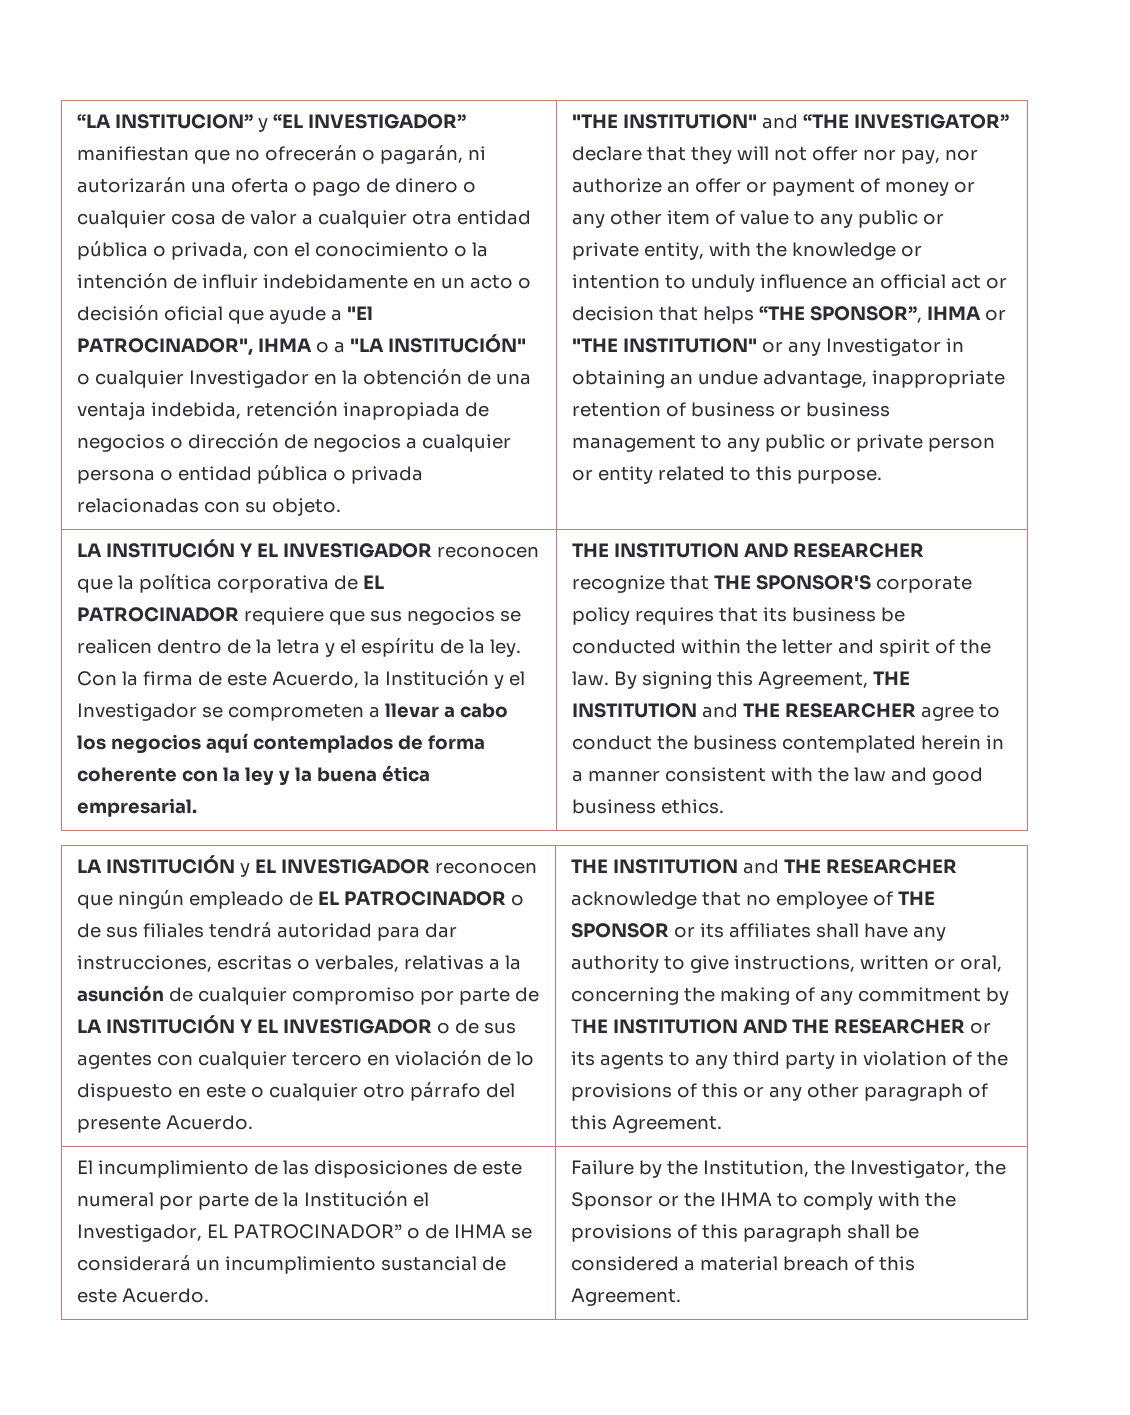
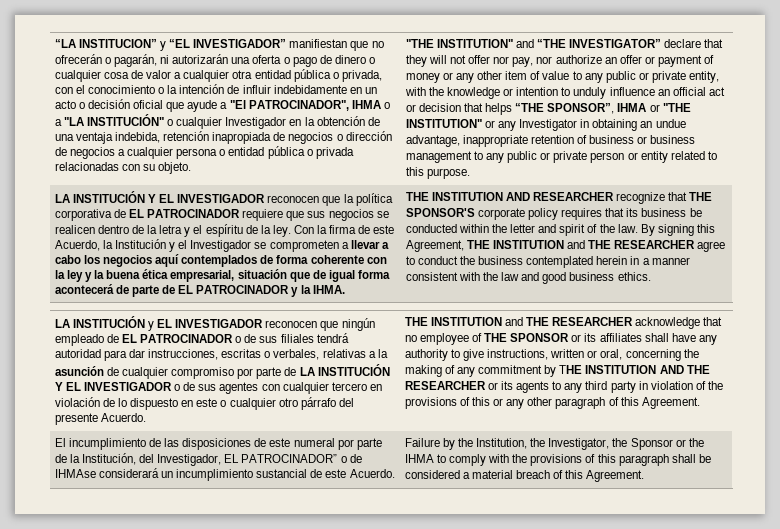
[76,798,197,817] empresarial. -> [170,269,390,282] [54,284,345,297] empresarial, situación que de igual forma acontecerá de parte de EL PATROCINADOR y la IHMA.
[303,1191,429,1207] Institución el -> [81,453,155,465] Institución, del
[453,1224,532,1239] IHMA se -> [54,469,96,478] IHMAse

